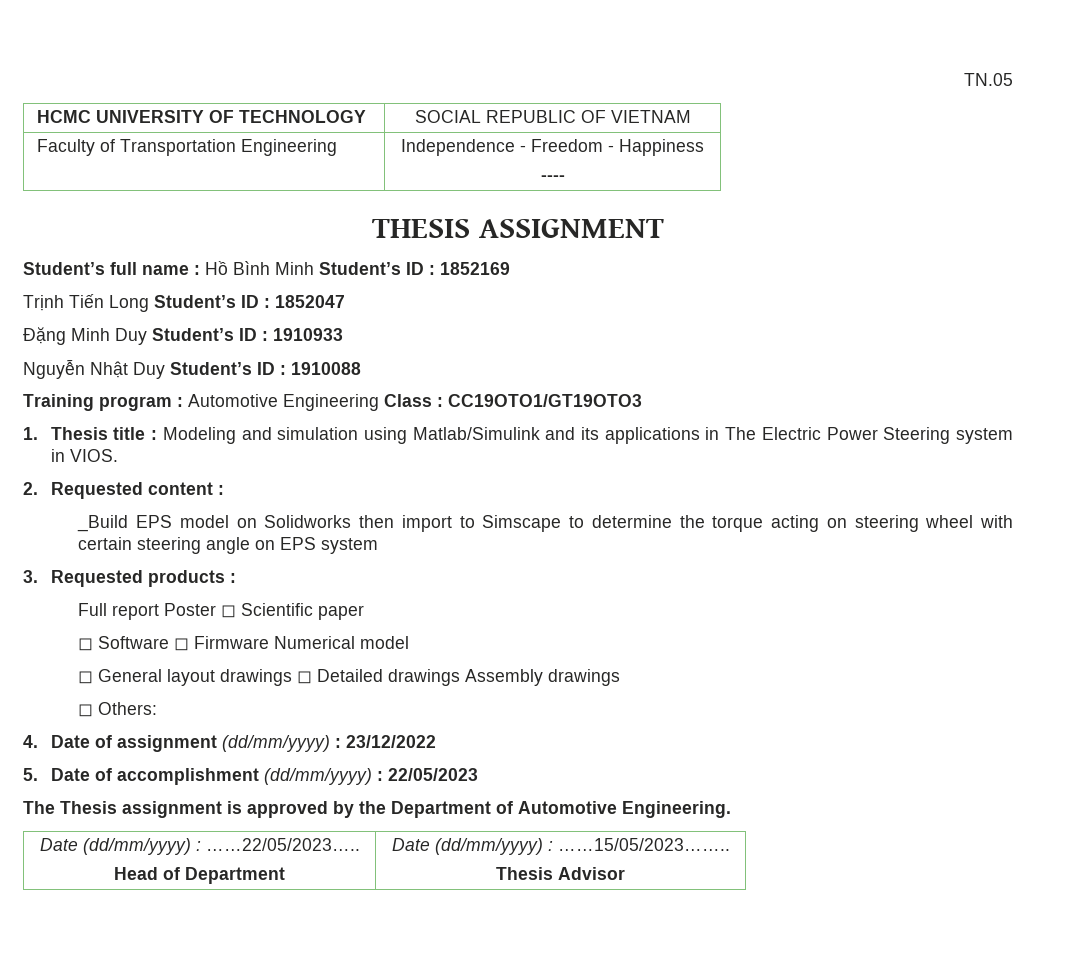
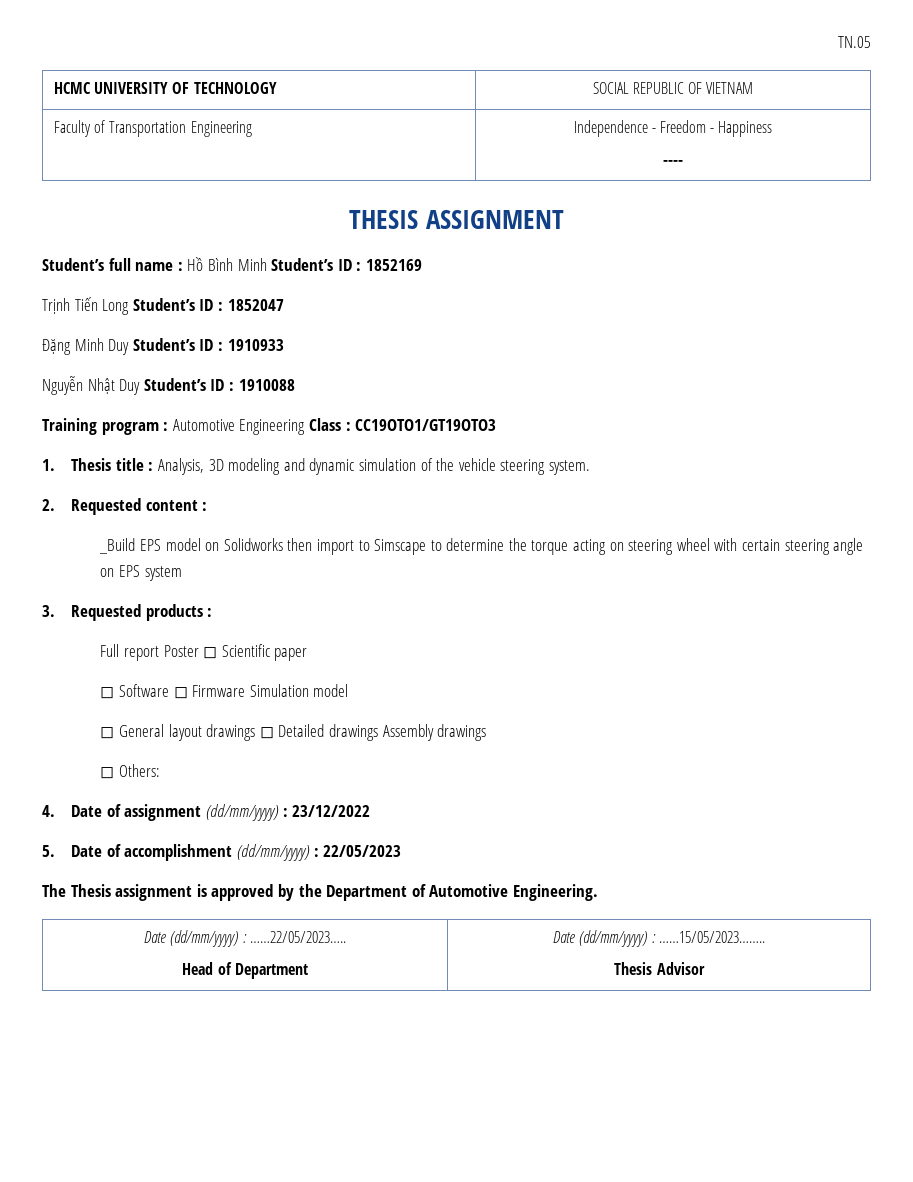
[162,427,1013,444] [50,449,118,462] Modeling and simulation using Matlab/Simulink and its applications in The Electric Power Steering system in VIOS. -> [157,458,590,475] Analysis, 3D modeling and dynamic simulation of the vehicle steering system.
[274,636,356,649] Numerical -> [249,684,309,697] Simulation

